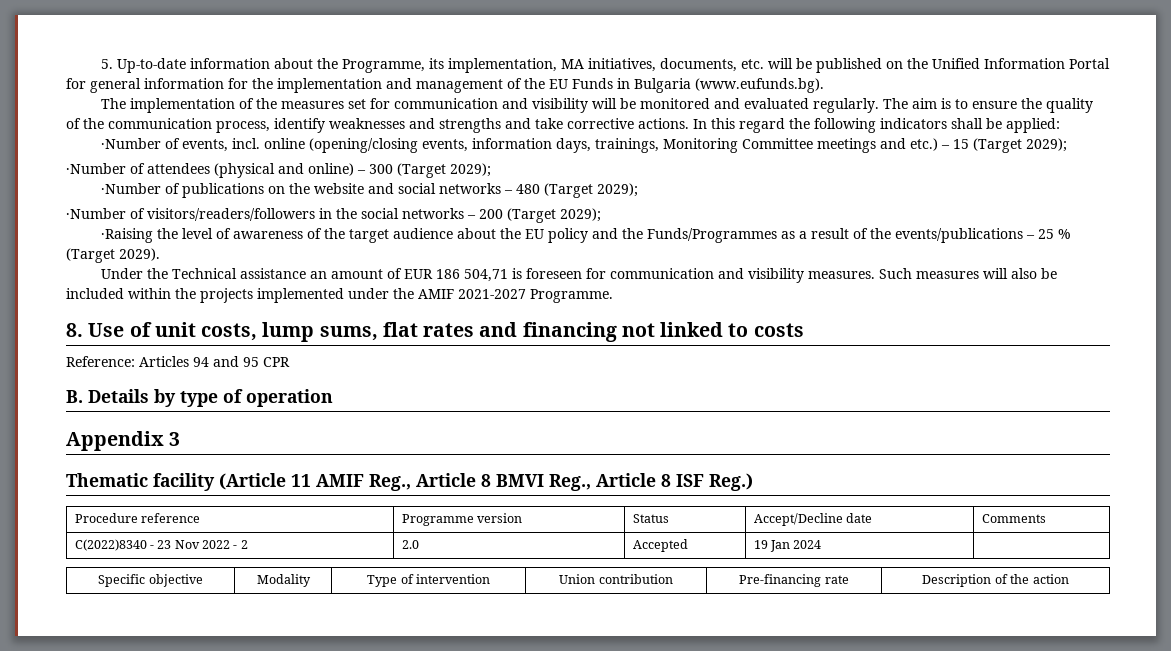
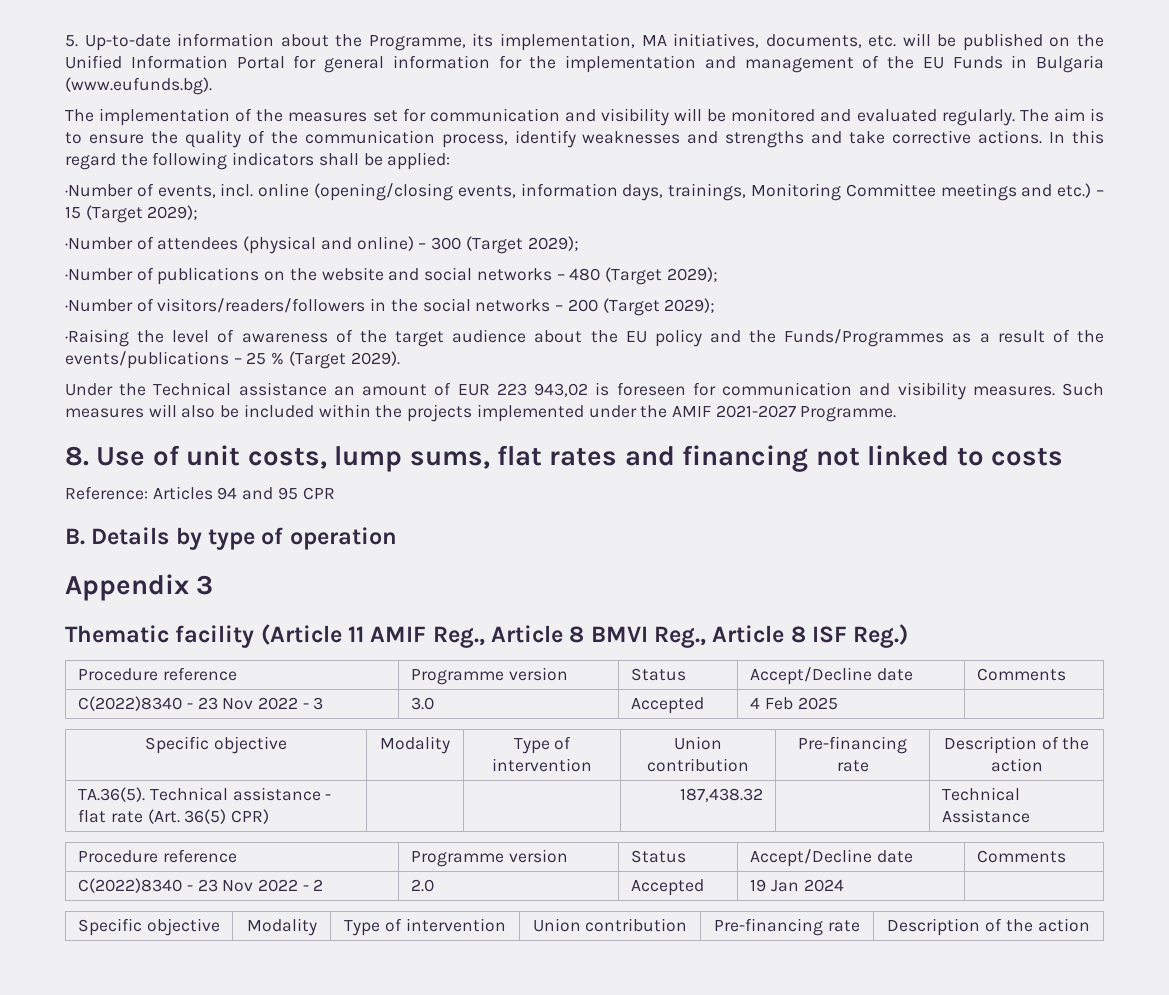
[436,269,509,282] 186 504,71 -> [496,383,589,397] 223 943,02
(1046, 518) none -> [78,696,324,711] [411,697,435,710] [631,697,705,714] [750,697,838,710] [145,736,287,754] [380,736,450,754] [513,736,572,754] [492,758,592,772] [674,736,722,750] [647,758,749,772] [798,736,907,754] [836,760,869,772] [943,736,1090,754] [990,758,1043,772] [78,787,332,802] [78,809,270,824] [679,788,763,802] [942,787,1021,801] [942,809,1031,823] [78,849,237,863] [411,849,568,867] [631,850,687,863] [750,849,913,867] [977,850,1067,863] // C(2022)8340 - 23 Nov 2022 - 3 | 3.0 | Accepted | 4 Feb 2025 | // Specific objective | Modality | Type of intervention | Union contribution | Pre-financing rate | Description of the action // TA.36(5). Technical assistance - flat rate (Art. 36(5) CPR) | | | 187,438.32 | | Technical Assistance // Procedure reference | Programme version | Status | Accept/Decline date | Comments

